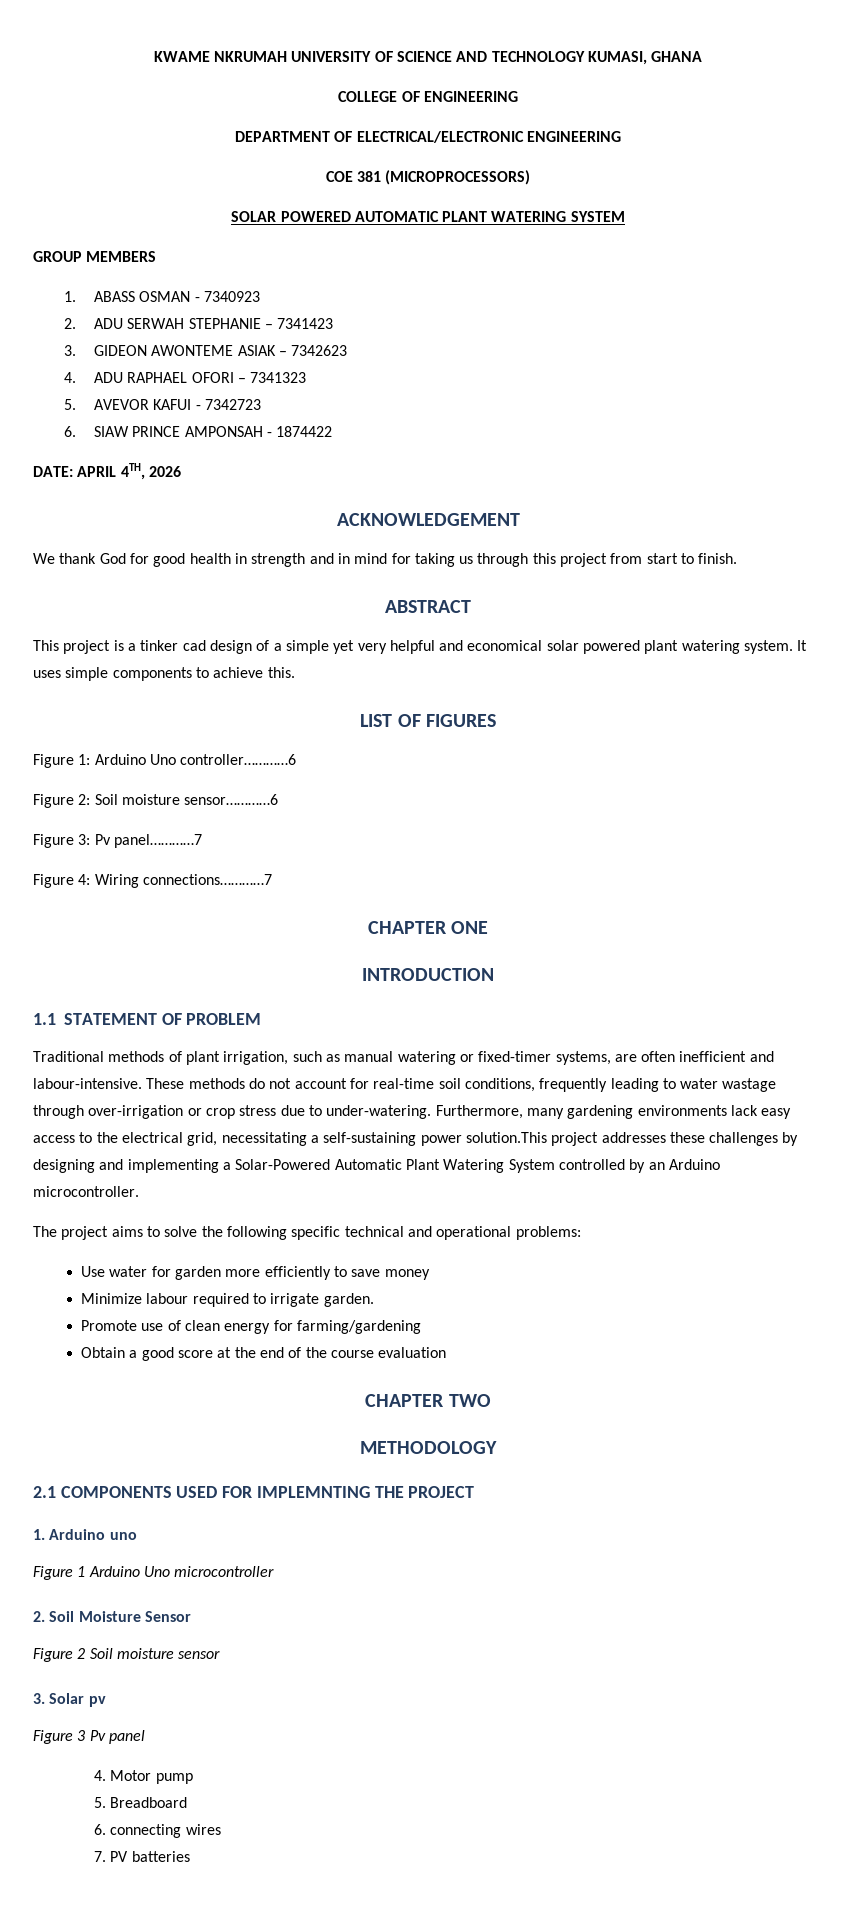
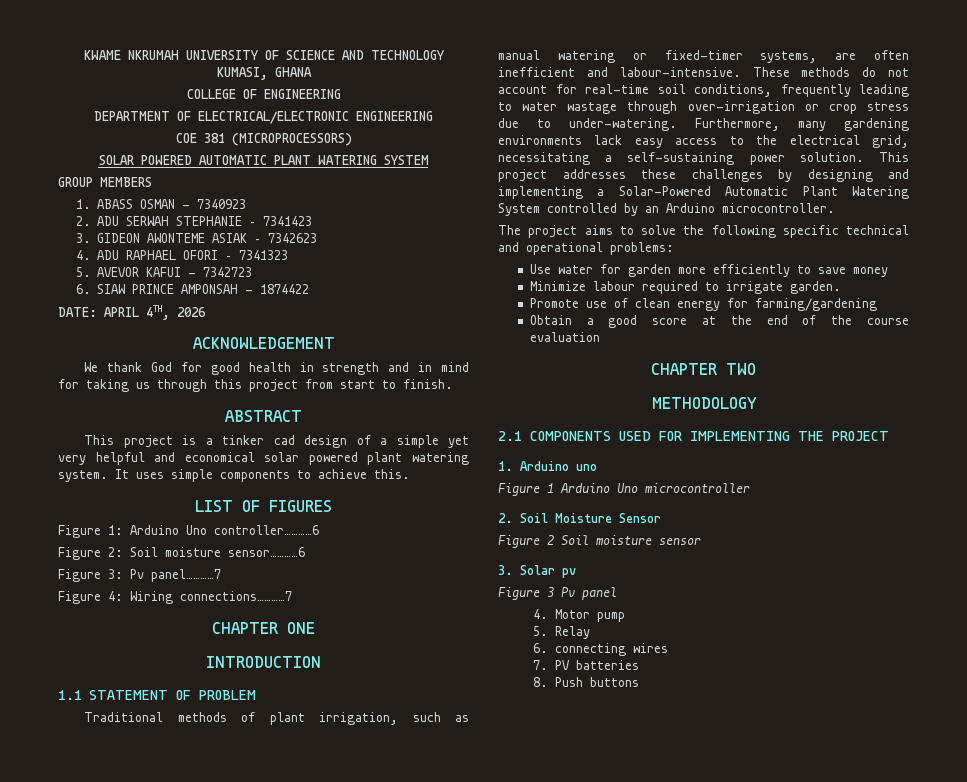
[465,1132,547,1143] solution.This -> [799,152,909,162] solution. This
[256,1486,370,1498] IMPLEMNTING -> [690,431,790,441] IMPLEMENTING
[110,1797,188,1808] Breadboard -> [555,626,591,639] Relay
(190, 1856) none -> [533,677,640,687] // 8. Push buttons

